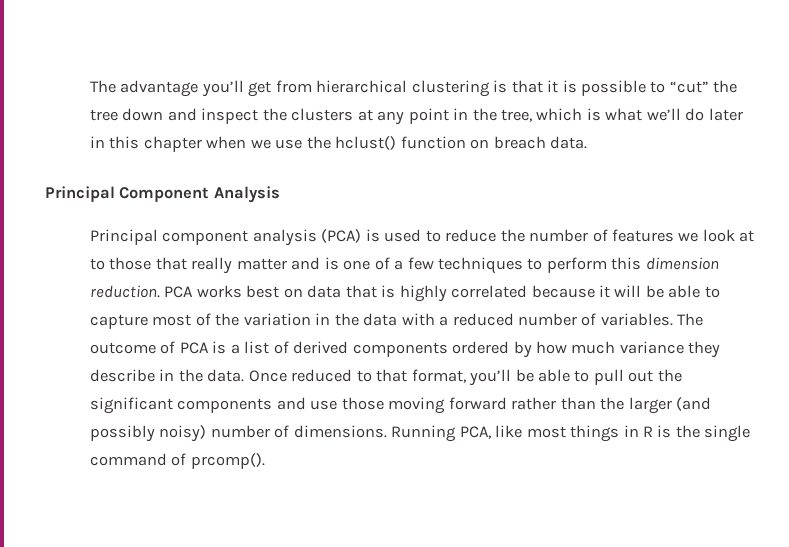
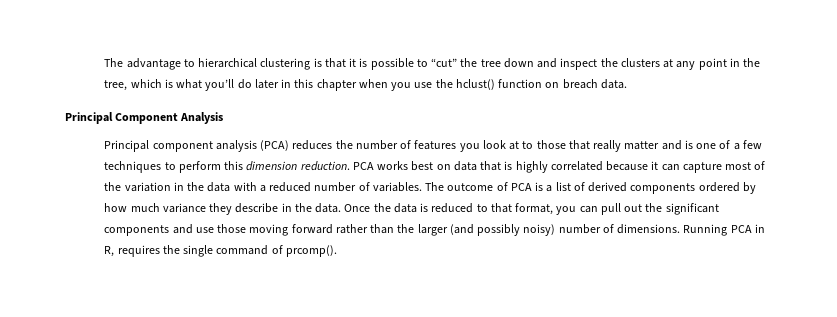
[201,80,312,97] you’ll get from -> [183,59,195,67] to
[646,108,681,121] we’ll -> [205,79,235,91] you’ll
[250,139,271,149] we -> [391,82,412,91] you
[365,229,497,242] is used to reduce -> [292,140,333,150] reduces
[678,232,699,242] we -> [459,143,480,152] you
[614,285,720,298] will be able to -> [661,164,680,171] can
(287, 376) none -> [373,203,429,213] the data is
[469,369,590,386] you’ll be able to -> [556,206,598,215] you can
[459,425,672,442] PCA, like most things in R is -> [730,224,765,233] [104,245,160,257] PCA in R, requires

